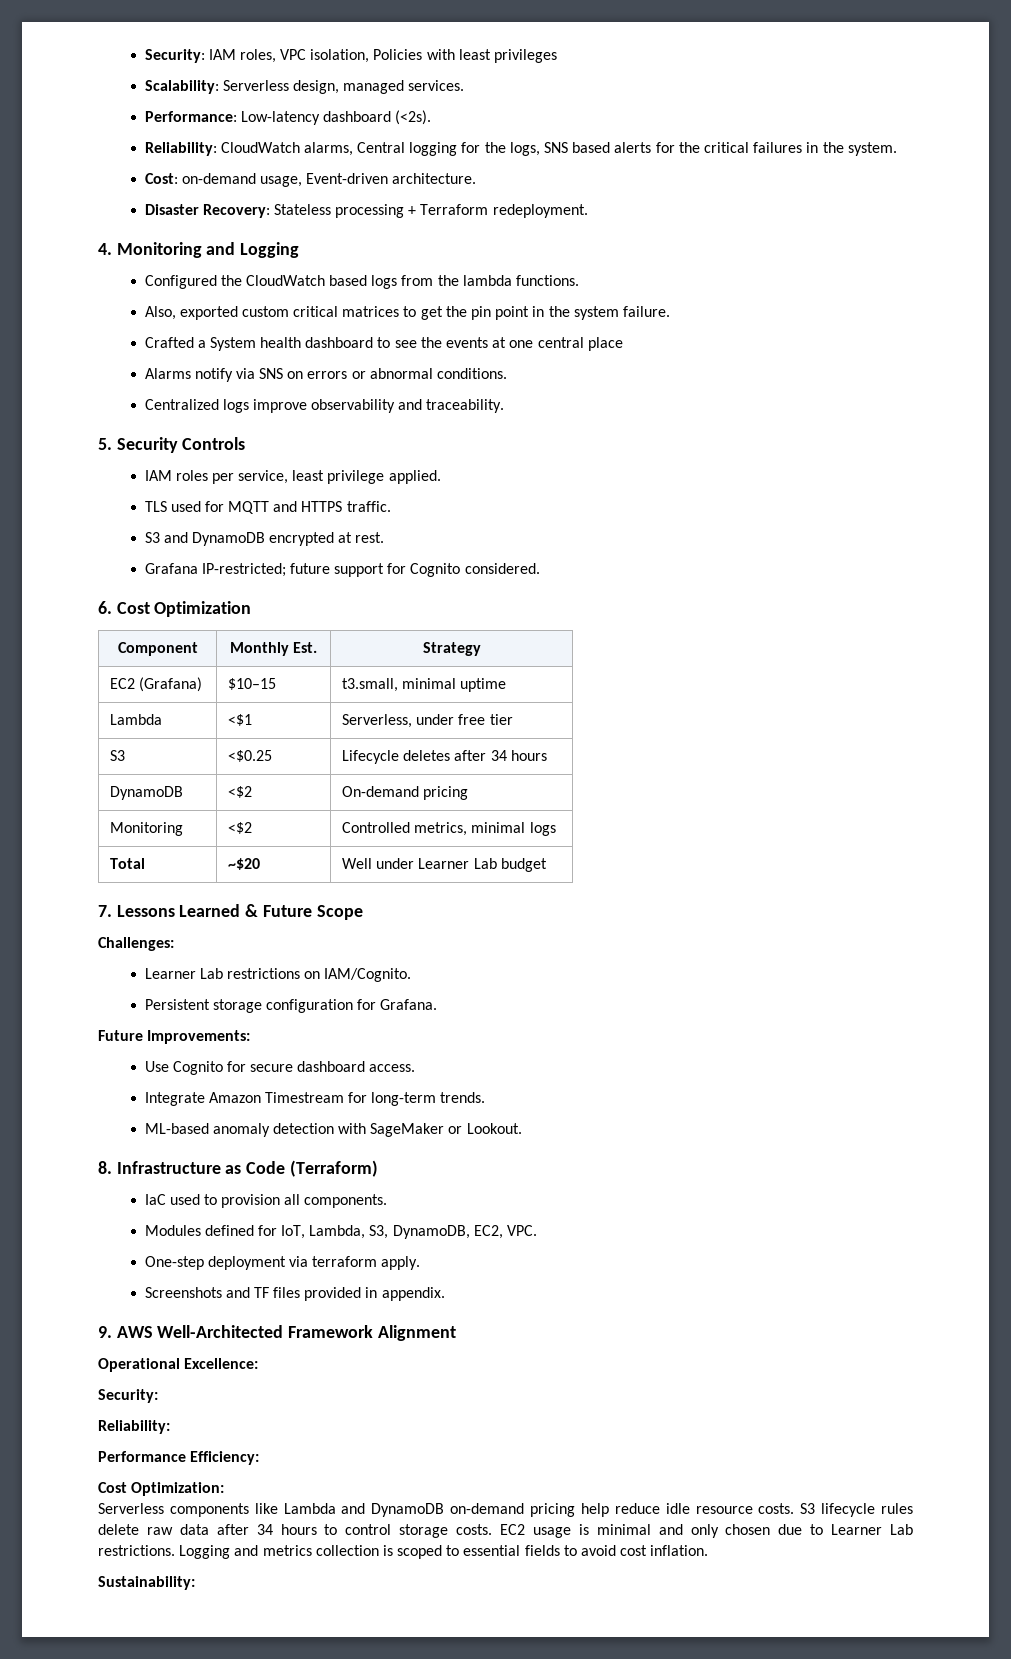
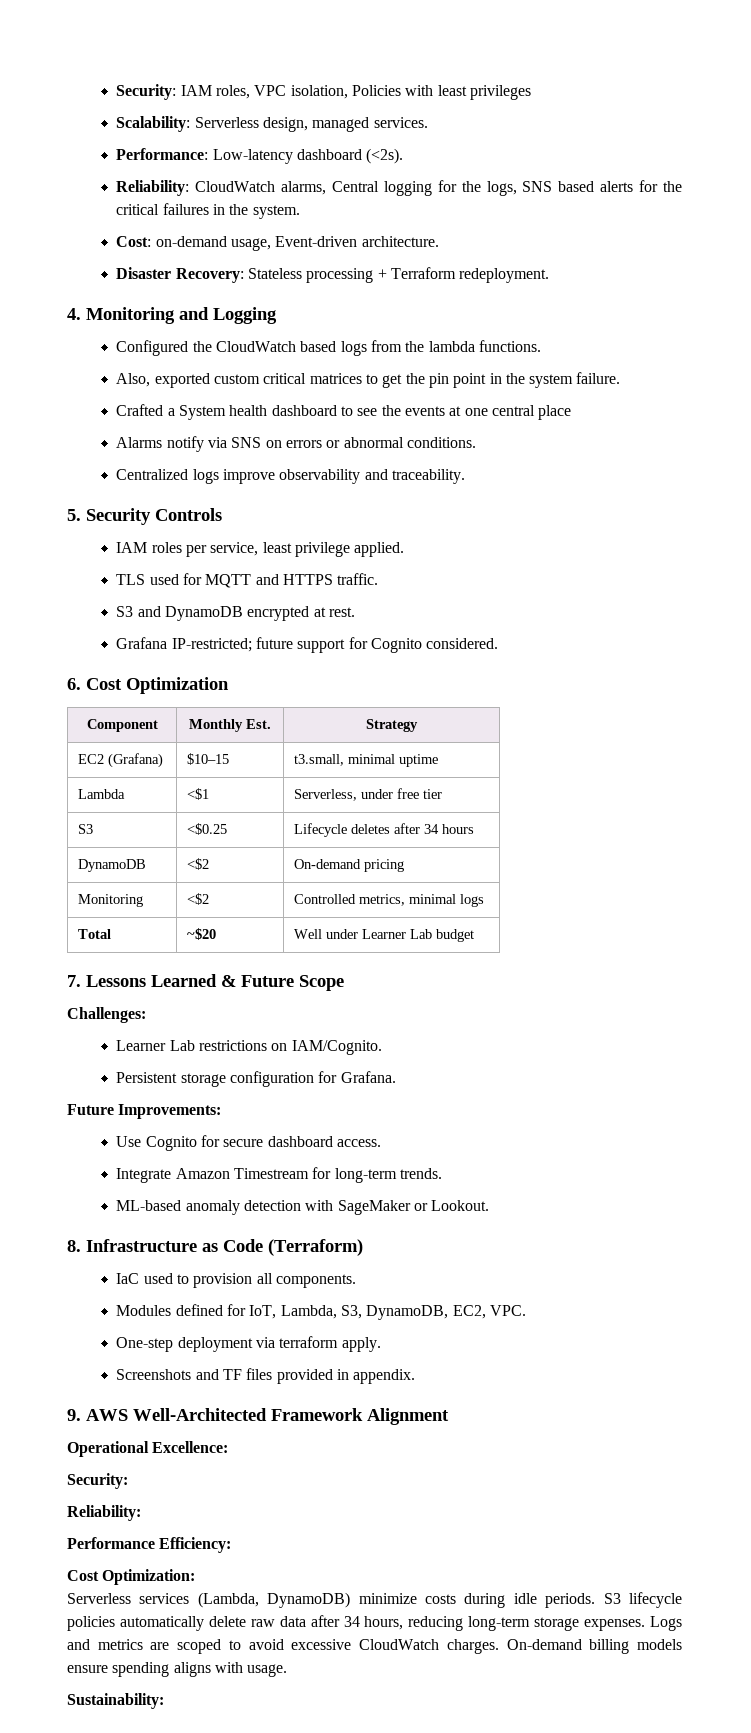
[169,1503,914,1517] components like Lambda and DynamoDB on-demand pricing help reduce idle resource costs. S3 lifecycle rules -> [139,1592,682,1608] [67,1616,204,1631] services (Lambda, DynamoDB) minimize costs during idle periods. S3 lifecycle policies automatically
[280,1524,913,1538] [98,1545,709,1559] hours to control storage costs. EC2 usage is minimal and only chosen due to Learner Lab restrictions. Logging and metrics collection is scoped to essential fields to avoid cost inflation. -> [364,1616,682,1631] [67,1639,683,1654] [67,1662,288,1677] hours, reducing long-term storage expenses. Logs and metrics are scoped to avoid excessive CloudWatch charges. On-demand billing models ensure spending aligns with usage.

